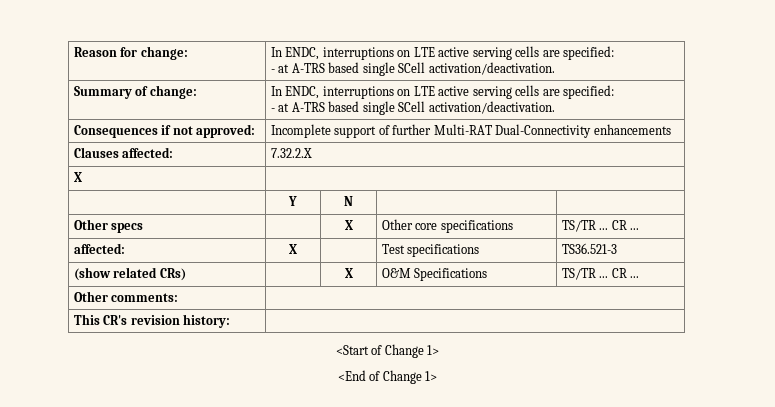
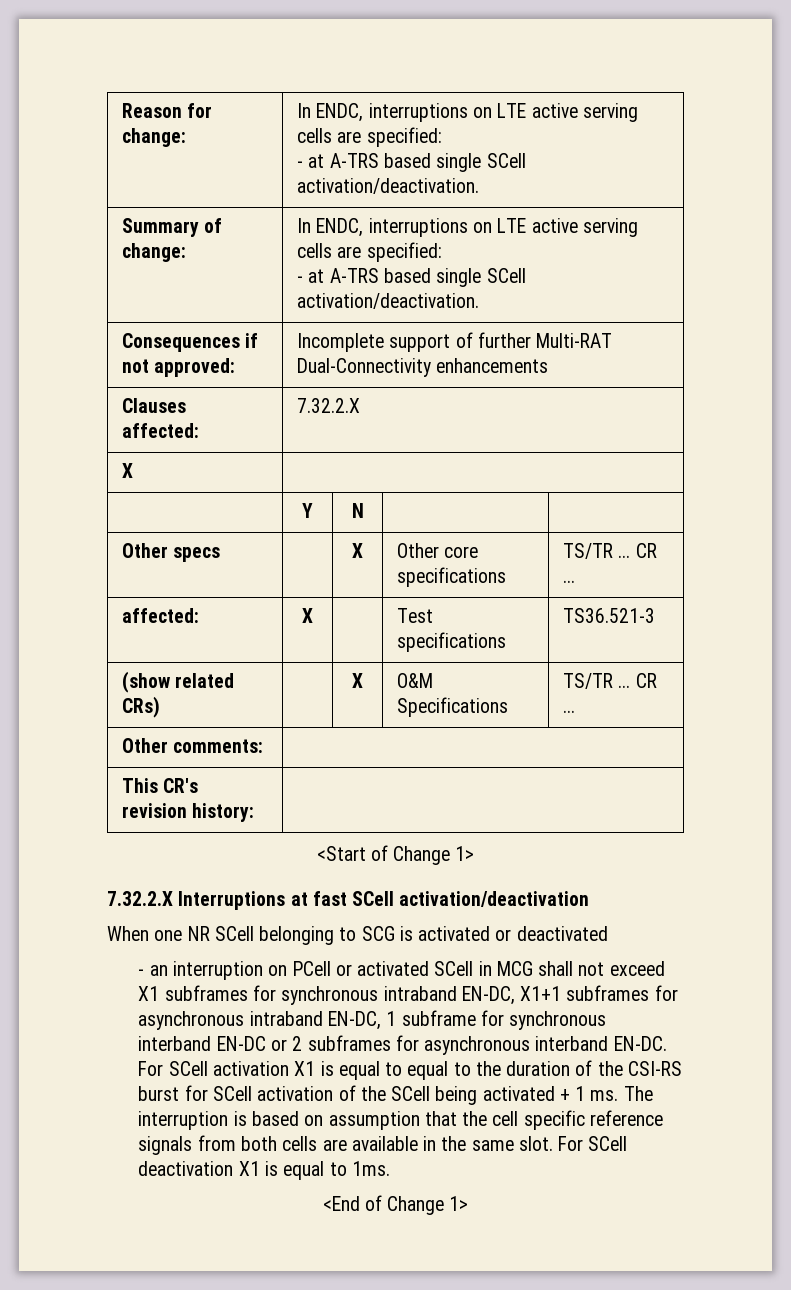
(440, 350) none -> [107,891,590,910] [107,926,608,945] [138,961,665,980] [138,985,678,1005] [138,1010,607,1030] [138,1035,667,1055] [138,1060,682,1080] [138,1085,653,1105] [138,1110,663,1130] [138,1135,628,1155] [138,1161,390,1180] // 7.32.2.X Interruptions at fast SCell activation/deactivation // When one NR SCell belonging to SCG is activated or deactivated // - an interruption on PCell or activated SCell in MCG shall not exceed X1 subframes for synchronous intraband EN-DC, X1+1 subframes for asynchronous intraband EN-DC, 1 subframe for synchronous interband EN-DC or 2 subframes for asynchronous interband EN-DC. For SCell activation X1 is equal to equal to the duration of the CSI-RS burst for SCell activation of the SCell being activated + 1 ms. The interruption is based on assumption that the cell specific reference signals from both cells are available in the same slot. For SCell deactivation X1 is equal to 1ms.

